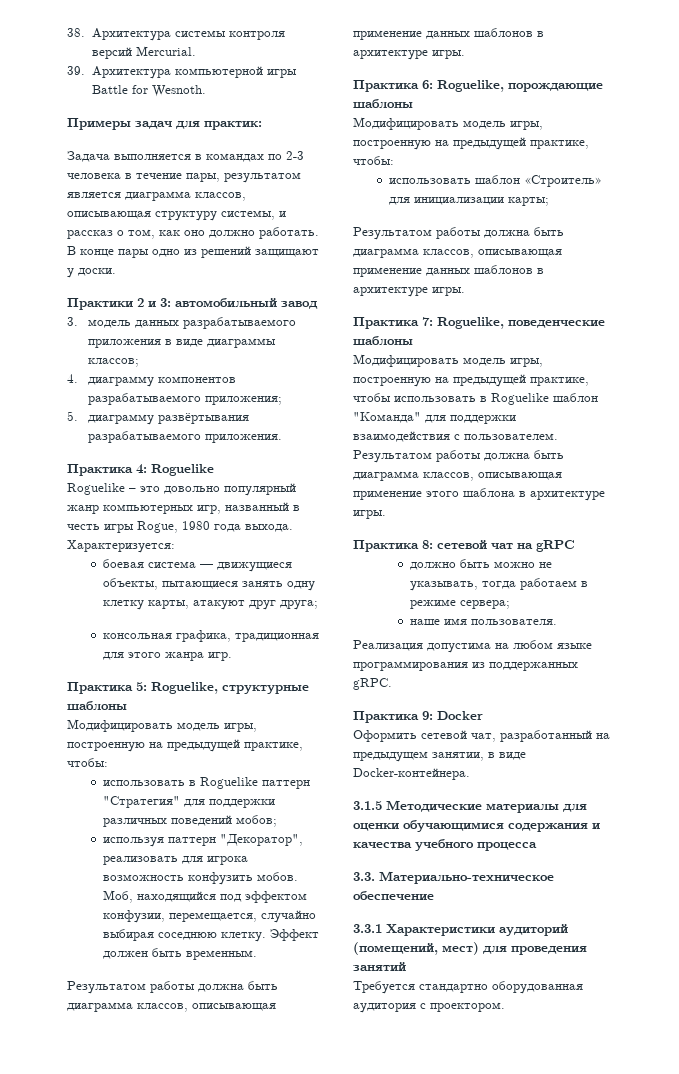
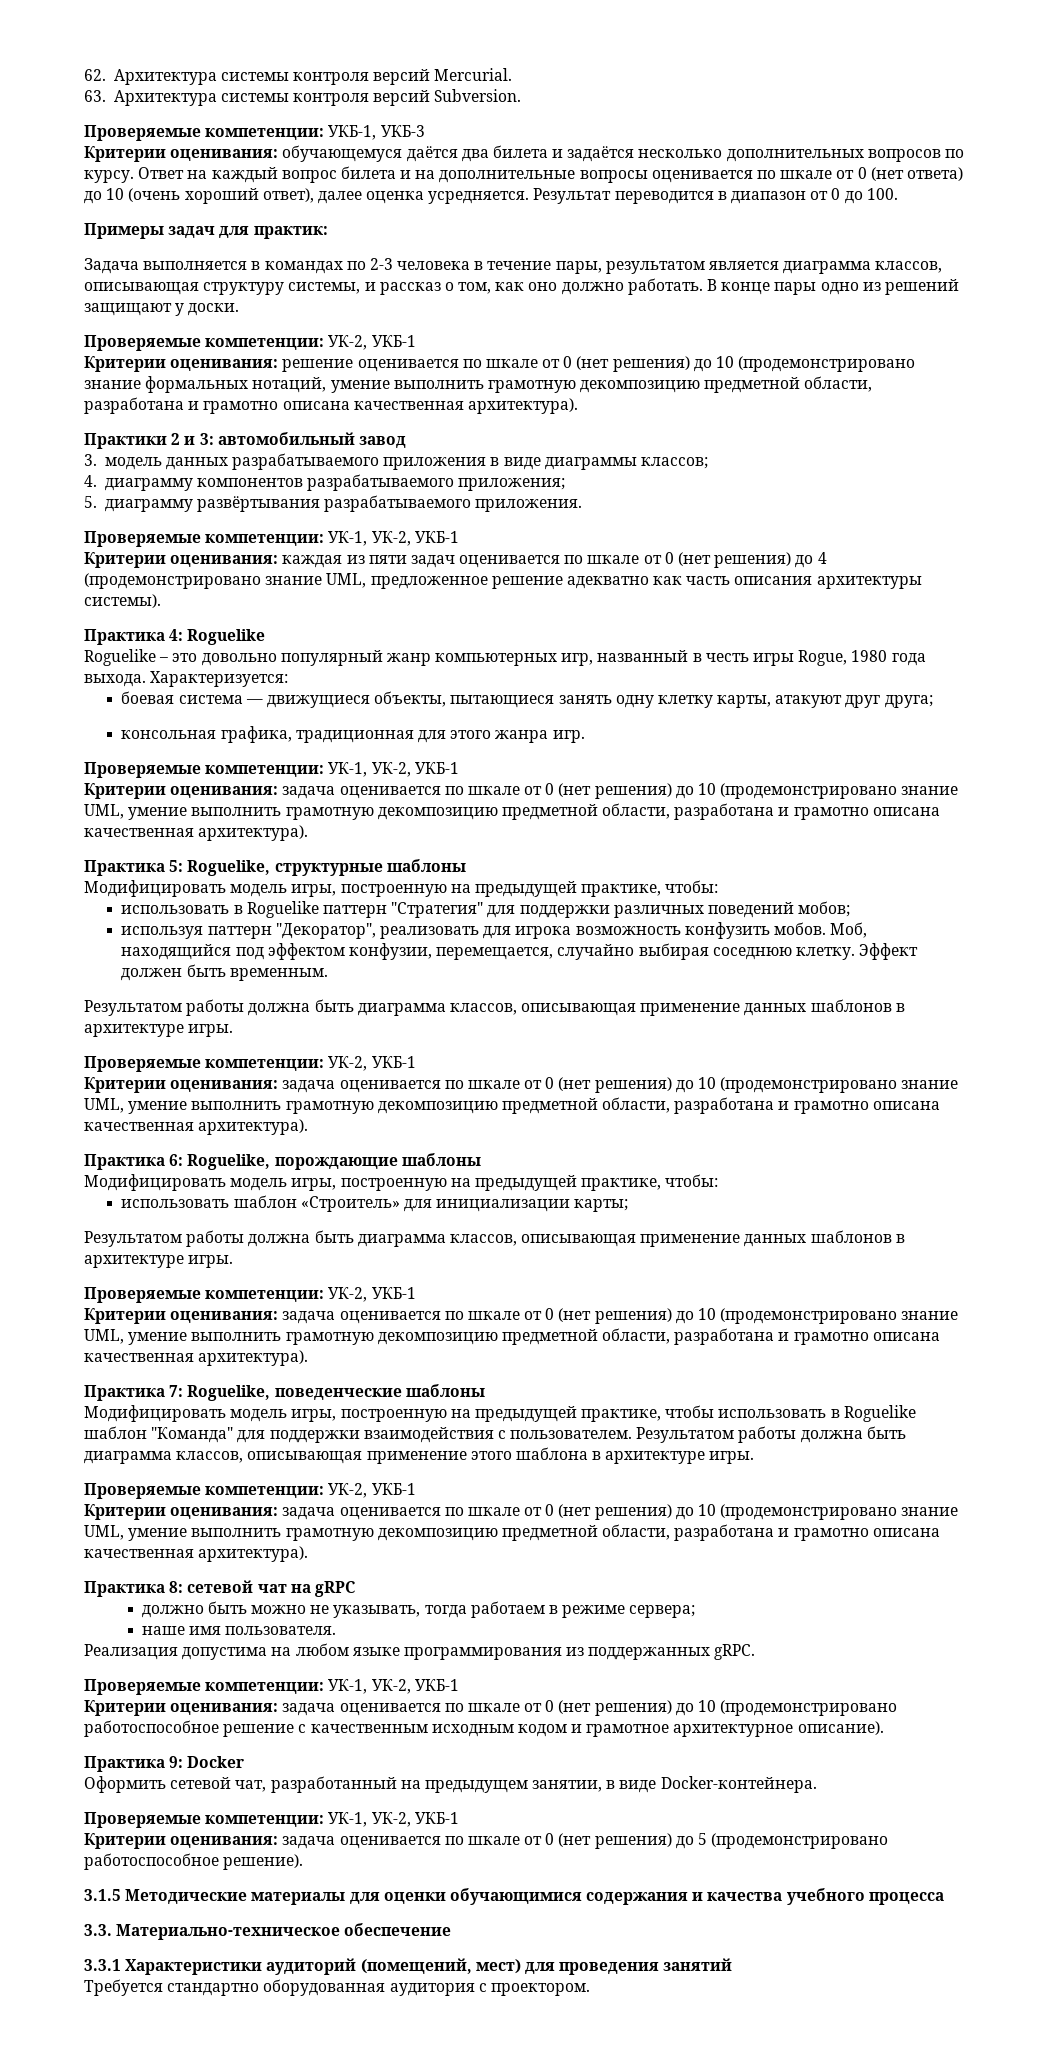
[67,28,85,37] 38. -> [84,69,106,81] 62.
[67,66,297,79] [91,85,206,97] 39. Архитектура компьютерной игры Battle for Wesnoth. -> [84,89,522,106] [84,125,425,141] [84,145,965,162] [84,166,963,183] [84,188,898,204] 63. Архитектура системы контроля версий Subversion. // Проверяемые компетенции: УКБ-1, УКБ-3 // Критерии оценивания: обучающемуся даётся два билета и задаётся несколько дополнительных вопросов по курсу. Ответ на каждый вопрос билета и на дополнительные вопросы оценивается по шкале от 0 (нет ответа) до 10 (очень хороший ответ), далее оценка усредняется. Результат переводится в диапазон от 0 до 100.
(116, 272) none -> [84,335,416,351] [84,356,916,372] [84,376,873,393] [84,397,578,414] // Проверяемые компетенции: УК-2, УКБ-1 // Критерии оценивания: решение оценивается по шкале от 0 (нет решения) до 10 (продемонстрировано знание формальных нотаций, умение выполнить грамотную декомпозицию предметной области, разработана и грамотно описана качественная архитектура).
(283, 438) none -> [84,531,459,547] [84,552,827,568] [84,573,922,589] [84,594,161,608] // Проверяемые компетенции: УК-1, УК-2, УКБ-1 // Критерии оценивания: каждая из пяти задач оценивается по шкале от 0 (нет решения) до 4 (продемонстрировано знание UML, предложенное решение адекватно как часть описания архитектуры системы).
(232, 656) none -> [84,762,459,778] [84,783,959,799] [84,803,940,820] [84,825,309,841] // Проверяемые компетенции: УК-1, УК-2, УКБ-1 // Критерии оценивания: задача оценивается по шкале от 0 (нет решения) до 10 (продемонстрировано знание UML, умение выполнить грамотную декомпозицию предметной области, разработана и грамотно описана качественная архитектура).
(465, 54) none -> [84,1056,416,1072] [84,1077,959,1093] [84,1097,940,1114] [84,1119,309,1135] // Проверяемые компетенции: УК-2, УКБ-1 // Критерии оценивания: задача оценивается по шкале от 0 (нет решения) до 10 (продемонстрировано знание UML, умение выполнить грамотную декомпозицию предметной области, разработана и грамотно описана качественная архитектура).
(465, 291) none -> [84,1287,416,1303] [84,1308,959,1324] [84,1328,940,1345] [84,1350,309,1366] // Проверяемые компетенции: УК-2, УКБ-1 // Критерии оценивания: задача оценивается по шкале от 0 (нет решения) до 10 (продемонстрировано знание UML, умение выполнить грамотную декомпозицию предметной области, разработана и грамотно описана качественная архитектура).
(386, 514) none -> [84,1483,416,1499] [84,1504,959,1520] [84,1524,940,1541] [84,1546,309,1562] // Проверяемые компетенции: УК-2, УКБ-1 // Критерии оценивания: задача оценивается по шкале от 0 (нет решения) до 10 (продемонстрировано знание UML, умение выполнить грамотную декомпозицию предметной области, разработана и грамотно описана качественная архитектура).
(392, 684) none -> [84,1679,459,1695] [84,1700,898,1716] [84,1720,884,1737] // Проверяемые компетенции: УК-1, УК-2, УКБ-1 // Критерии оценивания: задача оценивается по шкале от 0 (нет решения) до 10 (продемонстрировано работоспособное решение с качественным исходным кодом и грамотное архитектурное описание).
(470, 774) none -> [84,1812,459,1828] [84,1833,889,1849] [84,1853,304,1870] // Проверяемые компетенции: УК-1, УК-2, УКБ-1 // Критерии оценивания: задача оценивается по шкале от 0 (нет решения) до 5 (продемонстрировано работоспособное решение).

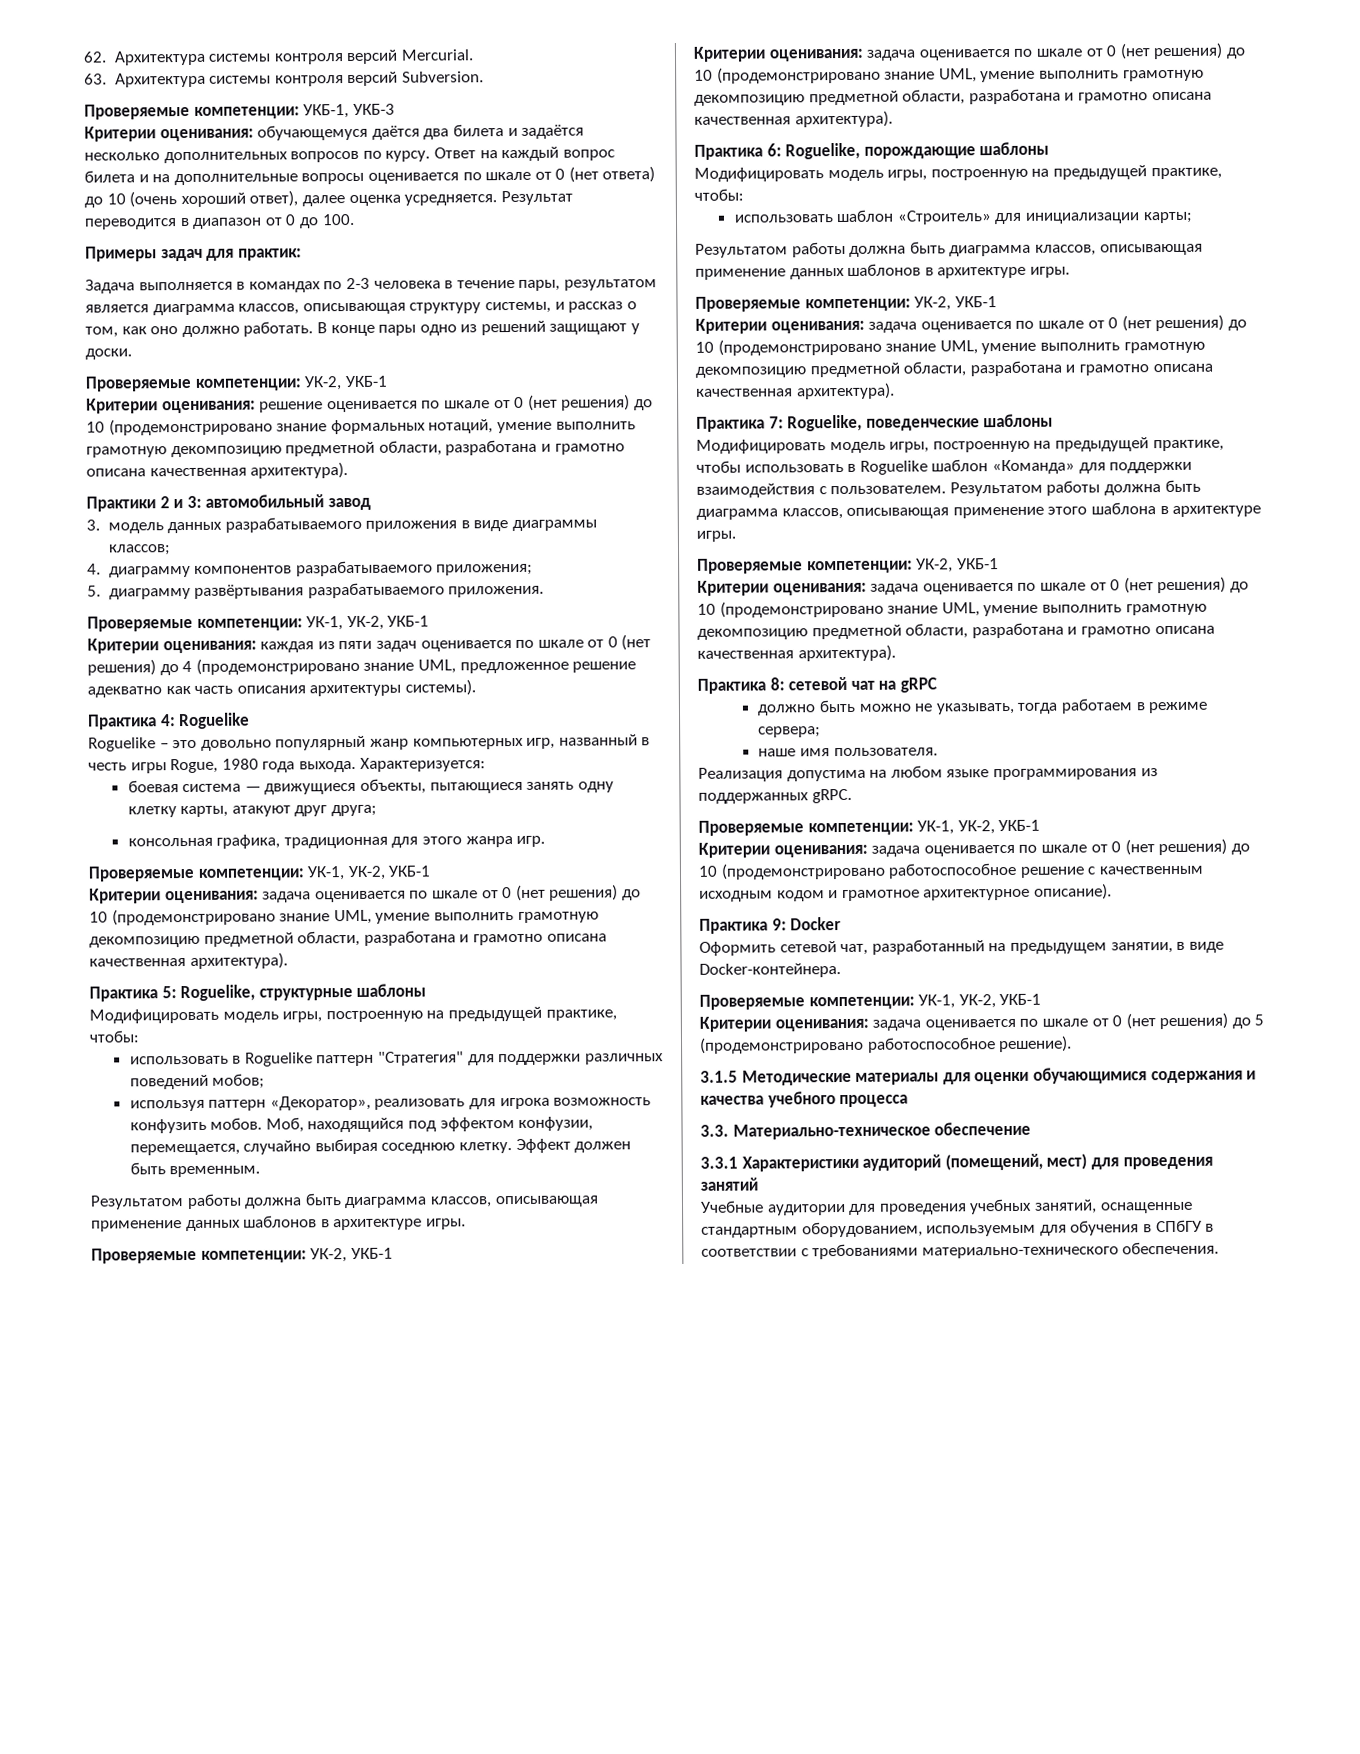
[275,923,376,939] "Декоратор", -> [269,1095,371,1111] «Декоратор»,
[151,1427,234,1443] "Команда" -> [991,459,1075,475] «Команда»
[84,1979,590,1996] Требуется стандартно оборудованная аудитория с проектором. -> [700,1198,1193,1216] [701,1219,1215,1238] [701,1241,1220,1260] Учебные аудитории для проведения учебных занятий, оснащенные стандартным оборудованием, используемым для обучения в СПбГУ в соответствии с требованиями материально-технического обеспечения.

